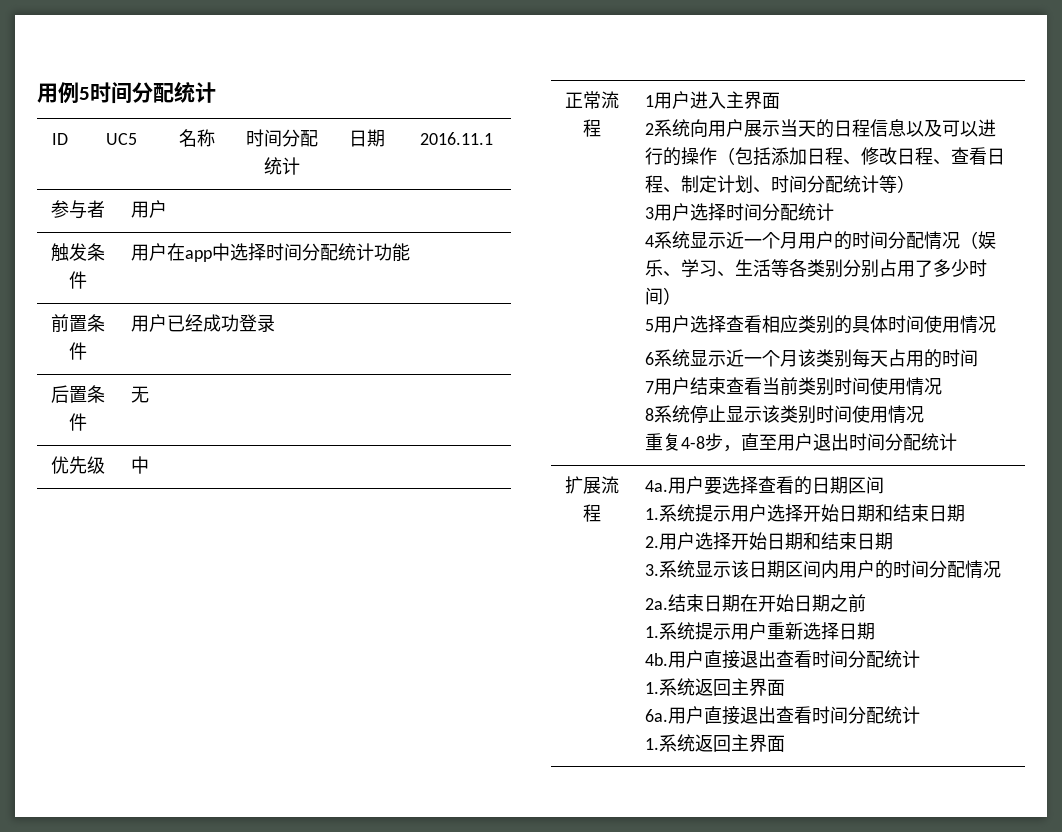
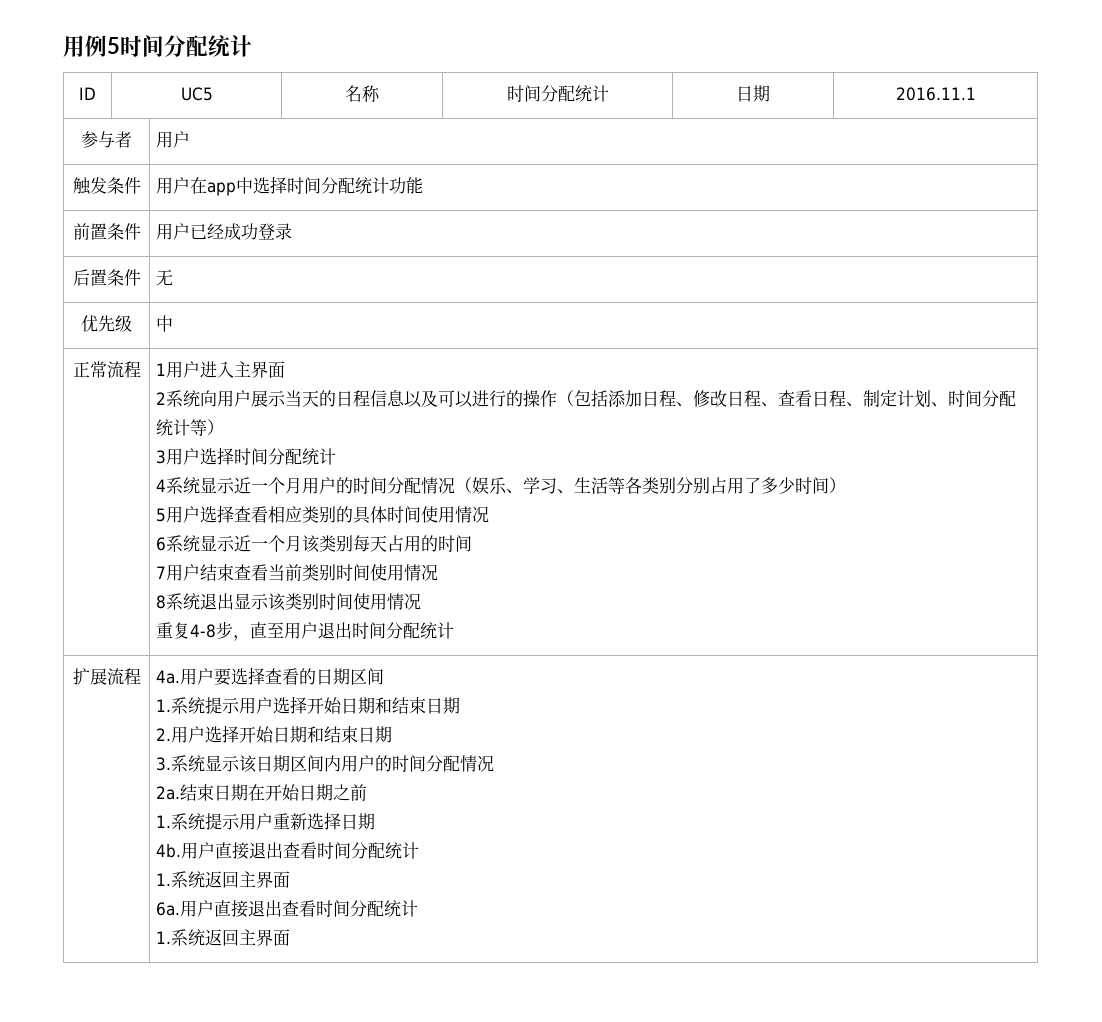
[690,405,727,423] 停止 -> [199,593,234,610] 退出

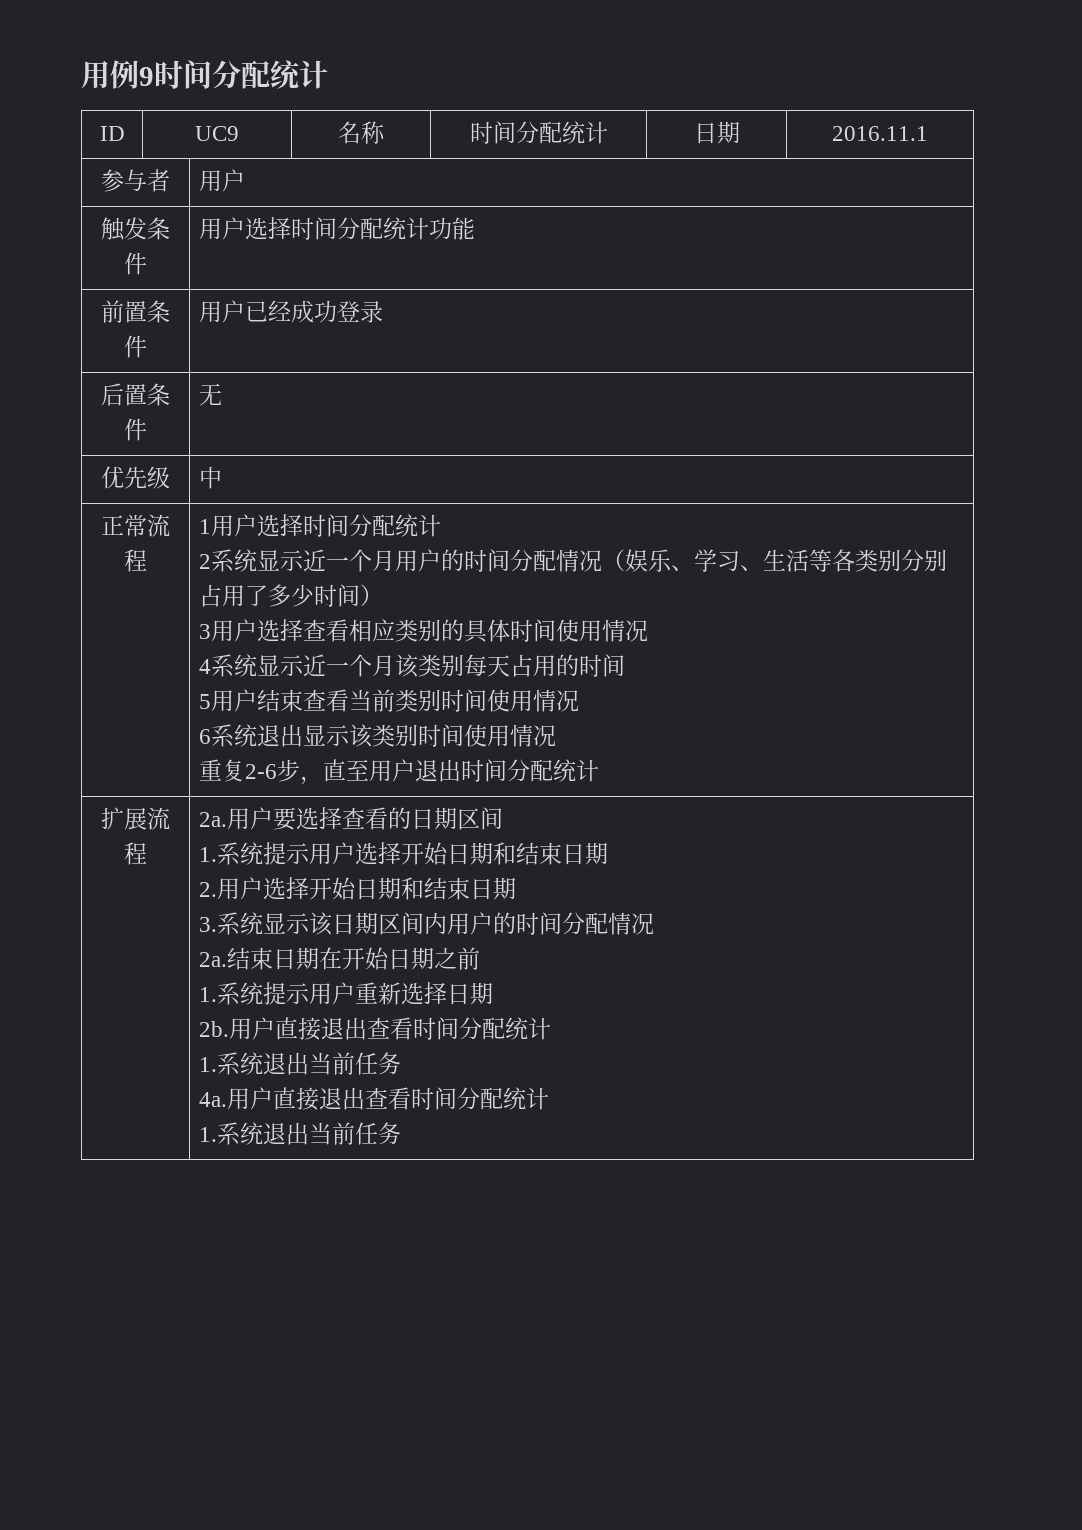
[107,37,120,54] 5 -> [139,67,154,86] 9
[180,87,213,101] UC5 -> [195,126,239,141] UC9
[189,177,253,196] 在app中 -> (245, 228) none
[199,361,285,378] [155,390,1016,408] [155,419,224,436] [155,448,200,465] 进入主界面 // 2系统向用户展示当天的日程信息以及可以进行的操作（包括添加日程、修改日程、查看日程、制定计划、时间分配统计等） // 3用户 -> (257, 525) none
[155,479,166,492] 4 -> [198,554,211,569] 2
[155,508,166,522] 5 -> [198,624,211,639] 3
[155,537,166,551] 6 -> [198,659,211,674] 4
[155,566,166,579] 7 -> [198,694,211,709] 5
[155,595,166,609] 8 -> [198,729,211,744] 6
[189,624,216,638] 4-8 -> [244,764,277,779] 2-6
[155,670,180,684] 4a. -> [198,812,227,827] 2a.
[155,842,419,860] [155,871,290,888] [155,900,418,918] [155,929,290,946] 4b.用户直接退出查看时间分配统计 // 1.系统返回主界面 // 6a.用户直接退出查看时间分配统计 // 1.系统返回主界面 -> [198,1017,551,1040] [198,1052,401,1075] [198,1087,549,1110] [198,1122,401,1145] 2b.用户直接退出查看时间分配统计 // 1.系统退出当前任务 // 4a.用户直接退出查看时间分配统计 // 1.系统退出当前任务

